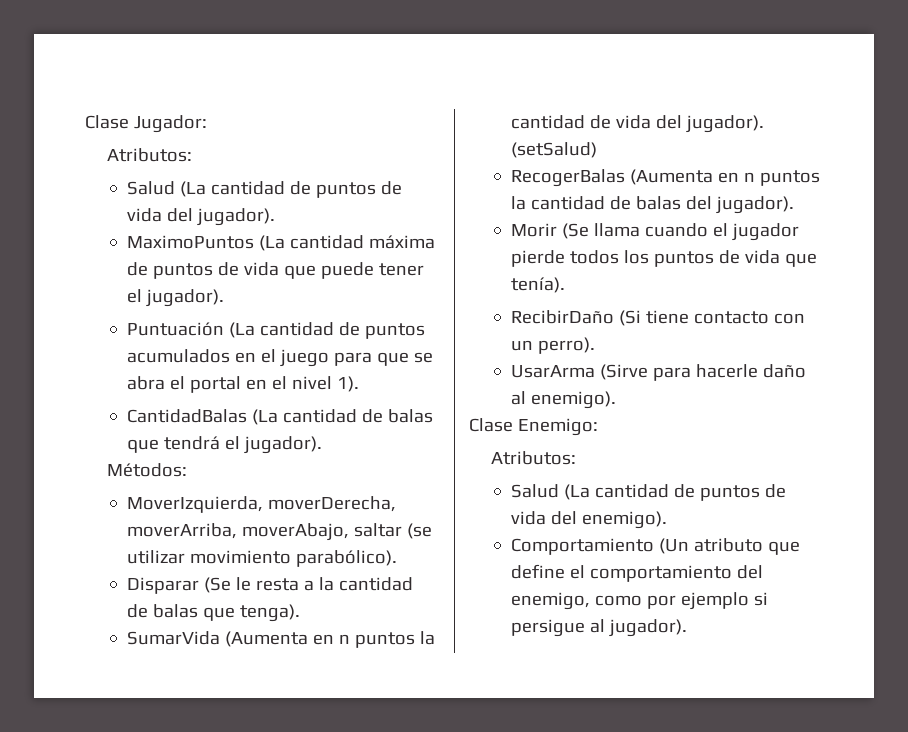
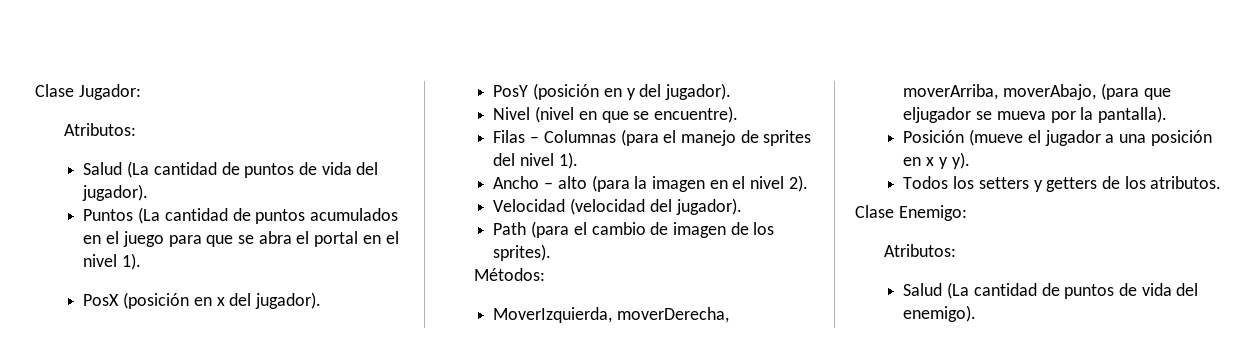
[127,235,436,251] [127,262,425,279] [127,289,225,307] [127,322,225,336] MaximoPuntos (La cantidad máxima de puntos de vida que puede tener el jugador). // Puntuación -> [83,209,134,221] Puntos
[127,409,434,425] [127,436,323,454] CantidadBalas (La cantidad de balas que tendrá el jugador). -> [83,292,322,309] [493,83,732,100] [493,106,739,123] [493,129,812,146] [493,152,578,169] [493,175,808,192] [493,198,742,215] [493,221,775,238] [493,244,552,261] PosX (posición en x del jugador). // PosY (posición en y del jugador). // Nivel (nivel en que se encuentre). // Filas – Columnas (para el manejo de sprites del nivel 1). // Ancho – alto (para la imagen en el nivel 2). // Velocidad (velocidad del jugador). // Path (para el cambio de imagen de los sprites).
[354,523,433,539] [127,550,398,567] [127,577,414,594] [127,604,301,622] [127,631,436,648] [511,115,765,133] [511,142,598,158] [511,169,821,187] [511,196,795,214] [511,223,800,241] [511,250,818,267] [511,277,566,293] [511,310,806,326] [511,337,596,354] [511,364,807,381] [511,391,617,409] saltar (se utilizar movimiento parabólico). // Disparar (Se le resta a la cantidad de balas que tenga). // SumarVida (Aumenta en n puntos la cantidad de vida del jugador). (setSalud) // RecogerBalas (Aumenta en n puntos la cantidad de balas del jugador). // Morir (Se llama cuando el jugador pierde todos los puntos de vida que tenía). // RecibirDaño (Si tiene contacto con un perro). // UsarArma (Sirve para hacerle daño al enemigo). -> [1100,83,1171,100] [903,106,1168,123] [903,129,1212,146] [903,152,970,169] [903,176,1222,192] (para que eljugador se mueva por la pantalla). // Posición (mueve el jugador a una posición en x y y). // Todos los setters y getters de los atributos.
[511,538,801,555] [511,564,764,582] [511,592,769,610] [511,619,688,637] // Comportamiento (Un atributo que define el comportamiento del enemigo, como por ejemplo si persigue al jugador). -> (977, 313) none

